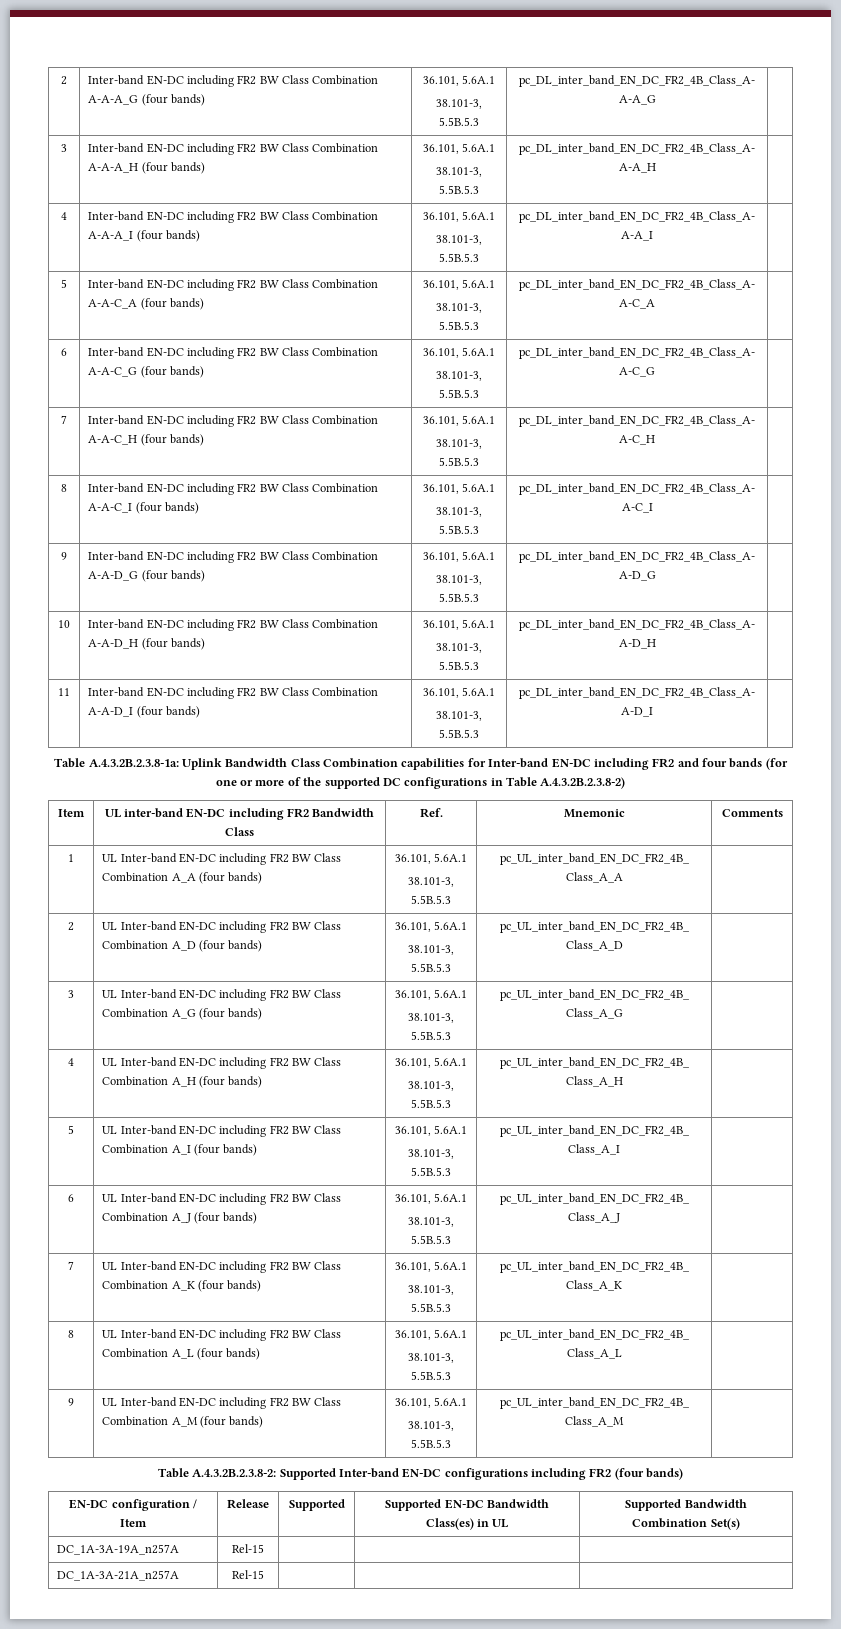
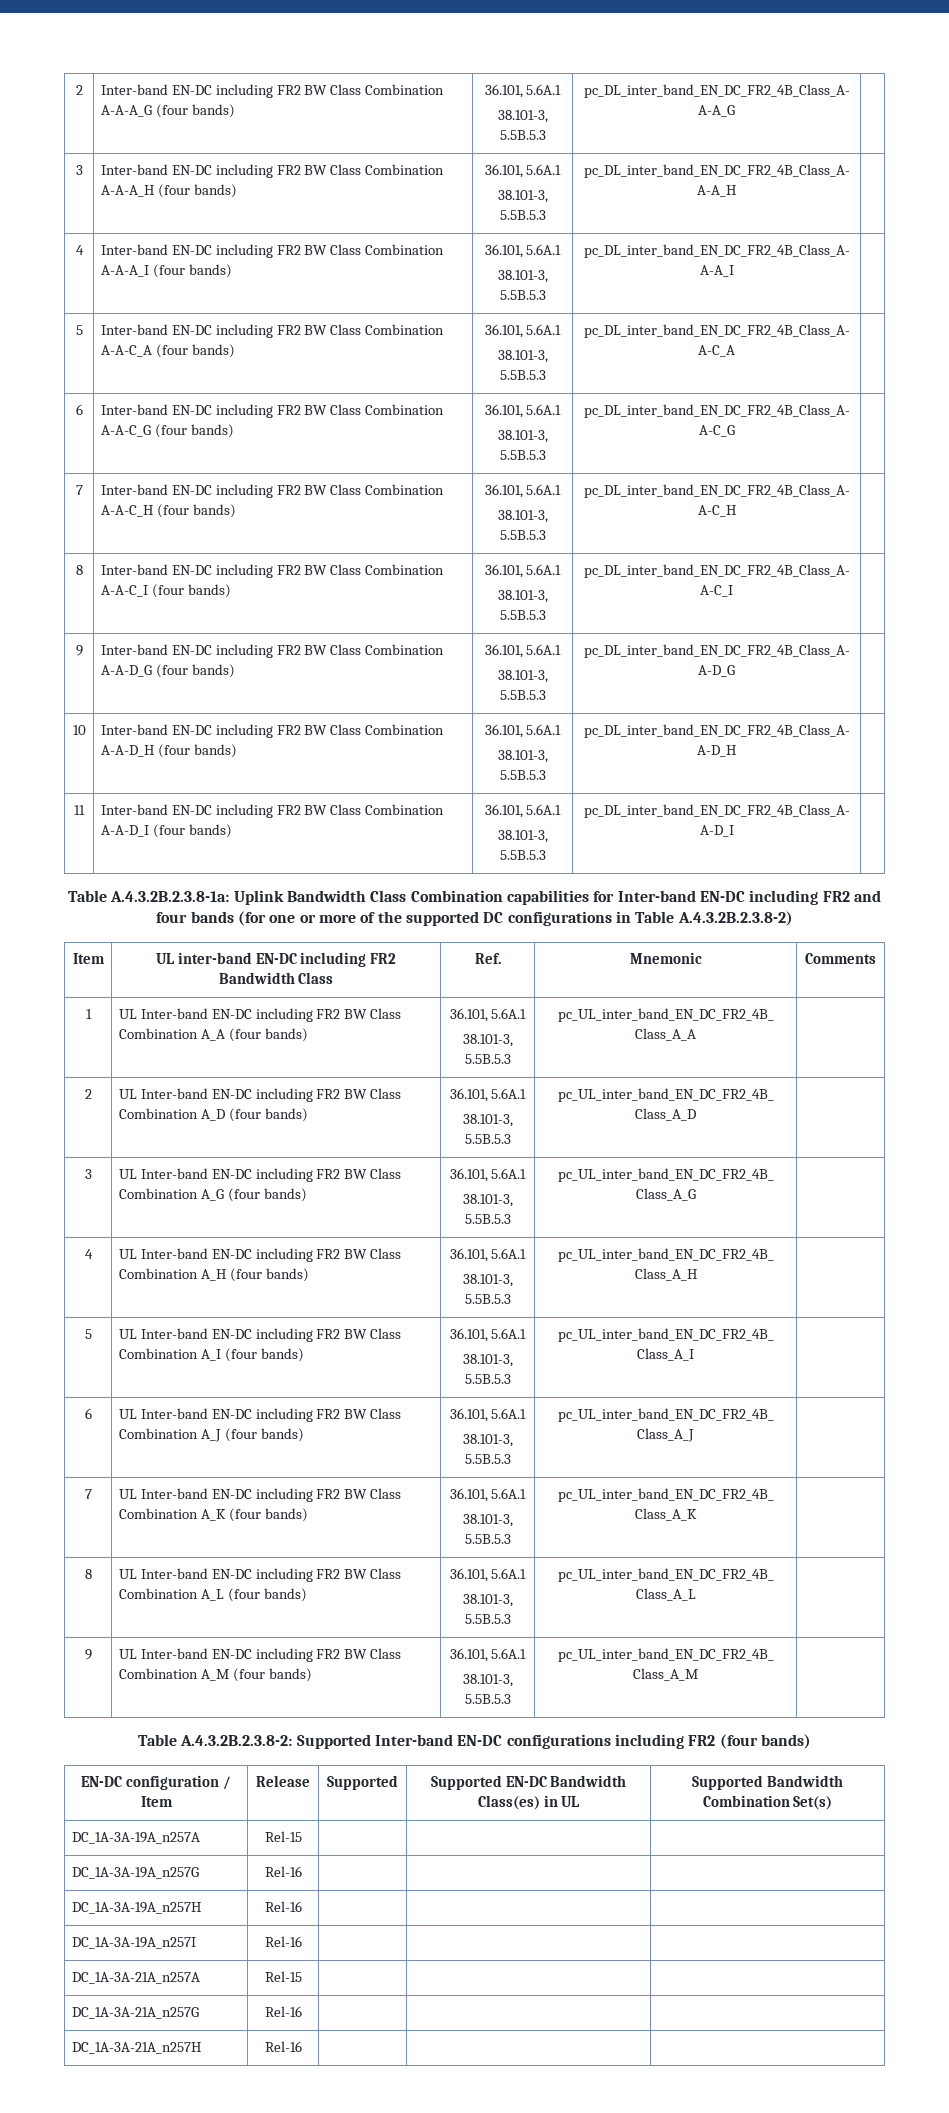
[57,1570,180,1581] [232,1570,264,1579] DC_1A-3A-21A_n257A | Rel-15 -> [71,1867,199,1879] [264,1866,302,1877] [71,1902,201,1914] [264,1901,302,1912] [71,1937,196,1949] [264,1936,302,1947] [71,1972,200,1984] [264,1971,302,1982] [71,2007,199,2019] [264,2006,302,2017] [71,2042,201,2054] [264,2041,302,2052] DC_1A-3A-19A_n257G | Rel-16 | | | // DC_1A-3A-19A_n257H | Rel-16 | | | // DC_1A-3A-19A_n257I | Rel-16 | | | // DC_1A-3A-21A_n257A | Rel-15 | | | // DC_1A-3A-21A_n257G | Rel-16 | | | // DC_1A-3A-21A_n257H | Rel-16

